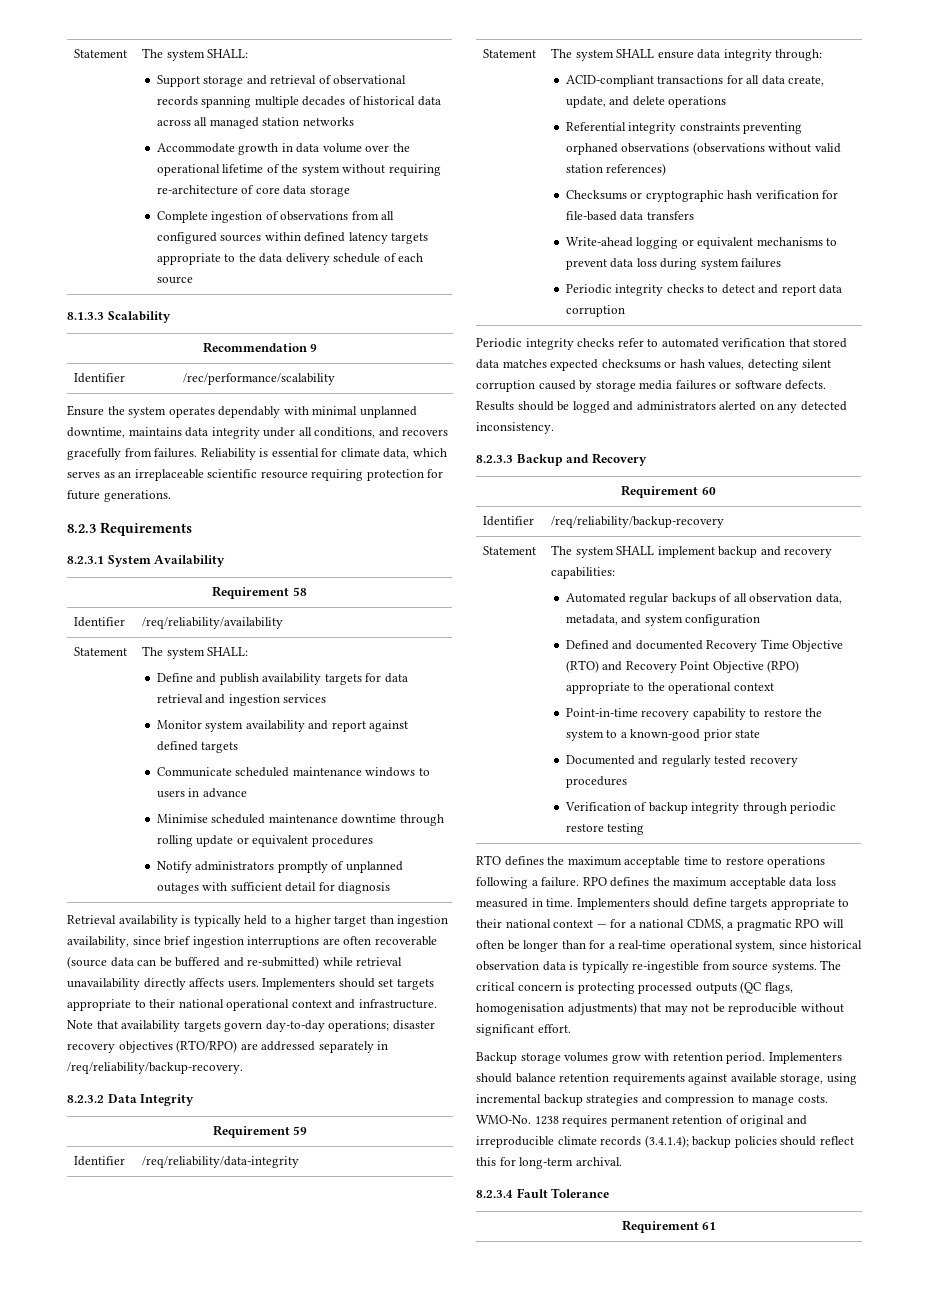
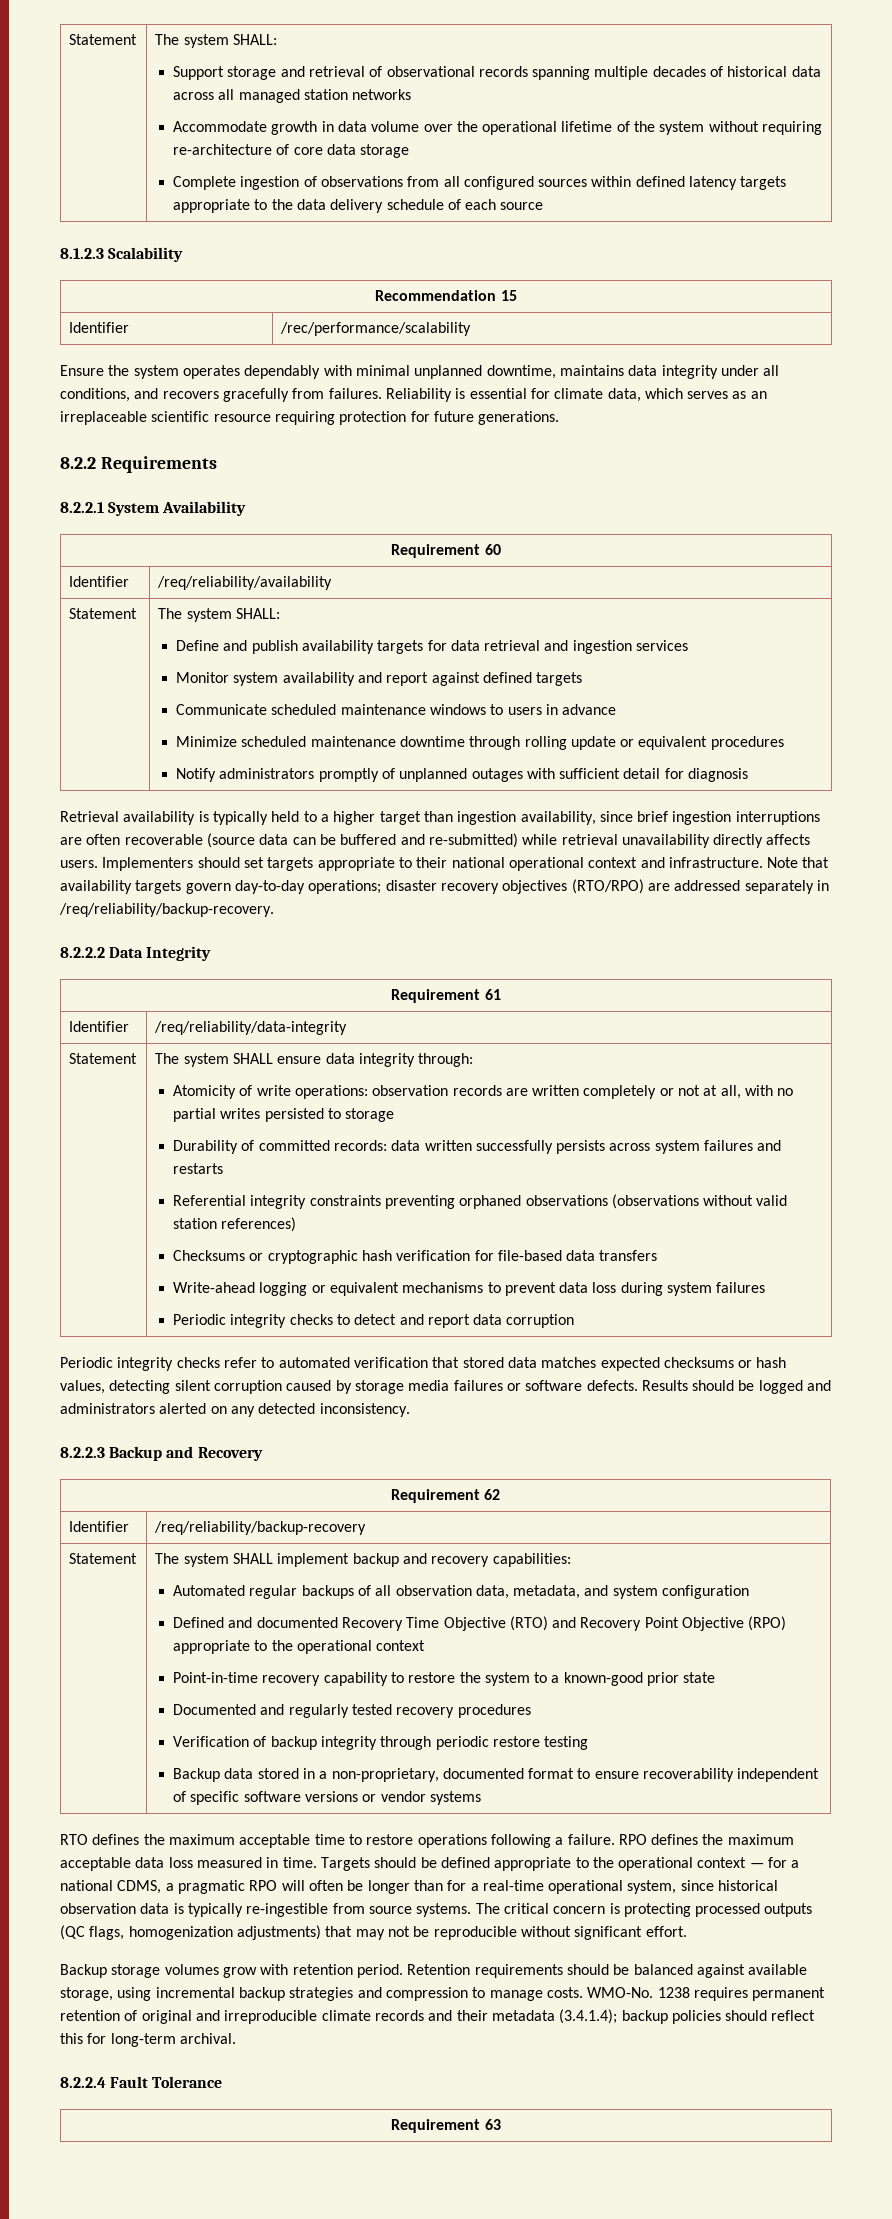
[67,312,104,320] 8.1.3.3 -> [60,248,104,259] 8.1.2.3
[310,344,318,352] 9 -> [500,290,517,301] 15
[67,524,96,533] 8.2.3 -> [60,457,96,469] 8.2.2
[67,556,104,564] 8.2.3.1 -> [60,502,104,513] 8.2.2.1
[292,587,307,596] 58 -> [484,544,501,555] 60
[156,814,208,823] Minimise -> [175,736,237,747] Minimize
[67,1095,104,1103] 8.2.3.2 -> [60,947,105,958] 8.2.2.2
[293,1126,308,1135] 59 -> [484,989,501,1000] 61
[565,75,825,87] [565,96,727,108] ACID-compliant transactions for all data create, update, and delete operations -> [172,1085,794,1099] [172,1108,395,1122] [172,1140,782,1154] [172,1163,223,1174] Atomicity of write operations: observation records are written completely or not at all, with no partial writes persisted to storage // Durability of committed records: data written successfully persists across system failures and restarts
[476,455,513,463] 8.2.3.3 -> [60,1447,105,1458] 8.2.2.3
[701,487,716,495] 60 -> [484,1489,501,1500] 62
(645, 829) none -> [172,1768,820,1782] [172,1791,481,1805] // Backup data stored in a non-proprietary, documented format to ensure recoverability independent of specific software versions or vendor systems
[576,898,850,910] [476,919,551,928] Implementers should define targets appropriate to their national -> [320,1857,694,1871] Targets should be defined appropriate to the operational
[476,1003,564,1015] homogenisation -> [128,1926,233,1940] homogenization
[768,1052,842,1064] [476,1073,685,1085] Implementers should balance retention requirements -> [407,1964,693,1978] Retention requirements should be balanced
(642, 1141) none -> [428,2010,555,2021] and their metadata
[476,1190,513,1198] 8.2.3.4 -> [60,2077,106,2088] 8.2.2.4
[702,1222,717,1230] 61 -> [484,2119,501,2130] 63

